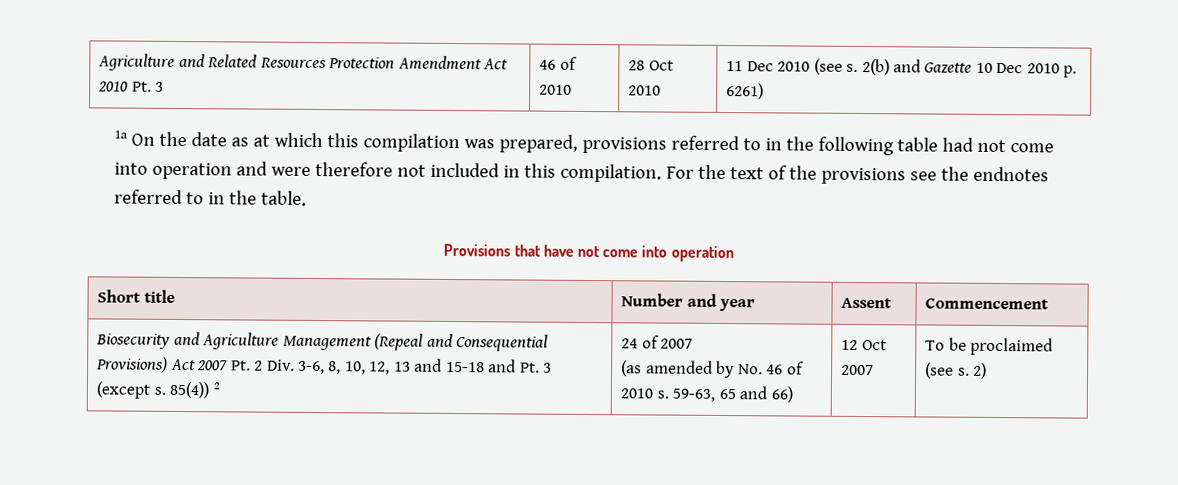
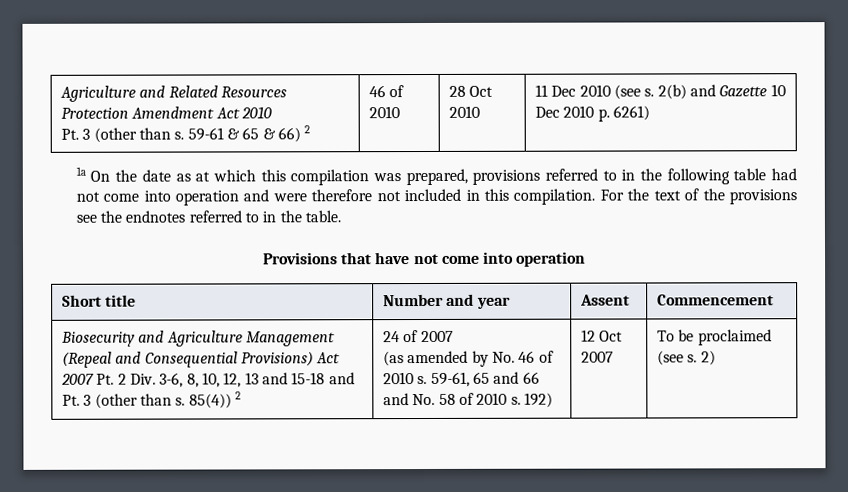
[131,81,165,92] Pt. 3 -> [61,125,311,143] // Pt. 3 (other than s. 59-61 & 65 & 66) 2
[96,381,151,399] (except -> [94,393,173,409] (other than
[672,388,716,402] 59-63, -> [430,371,470,387] 59-61,
[770,386,793,403] 66) -> [522,371,540,384] [383,392,553,408] 66 and No. 58 of 2010 s. 192)

